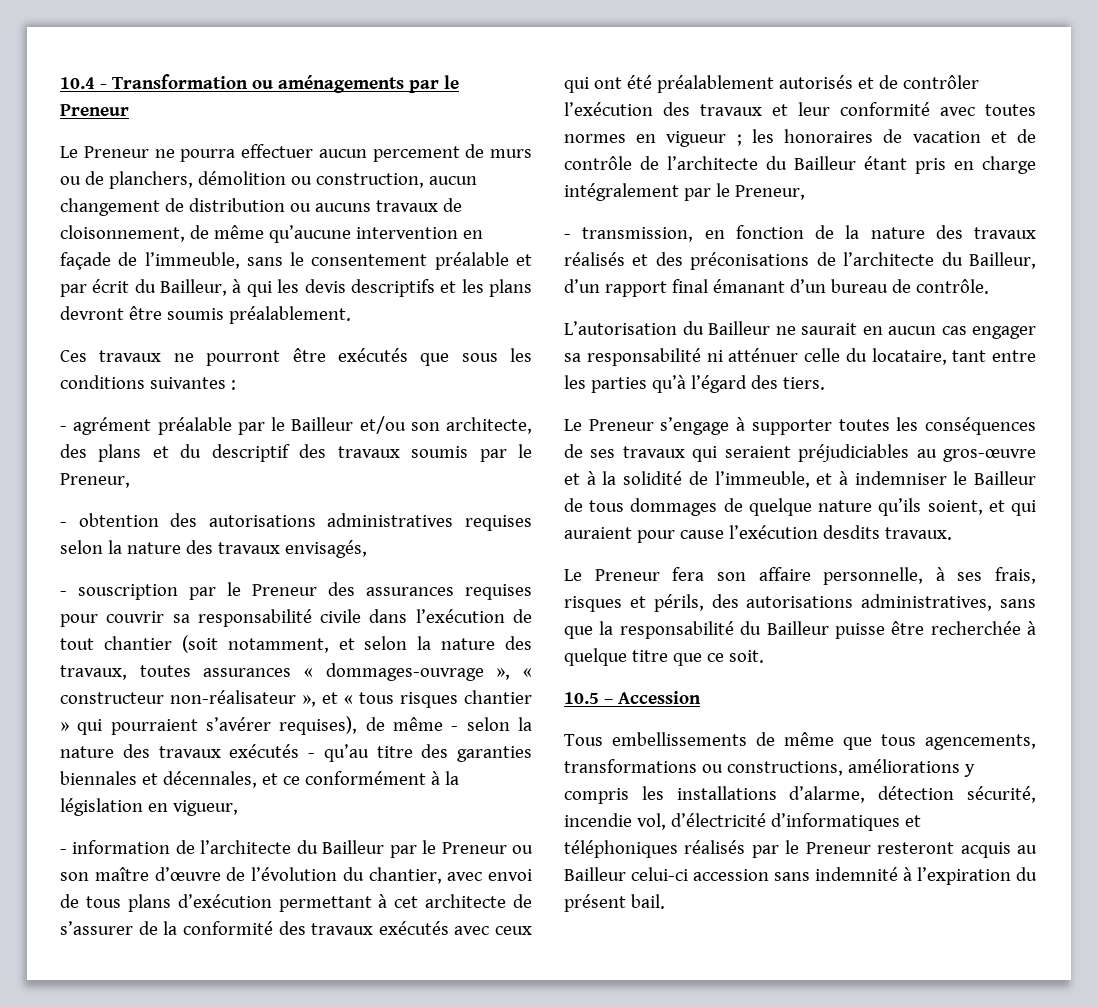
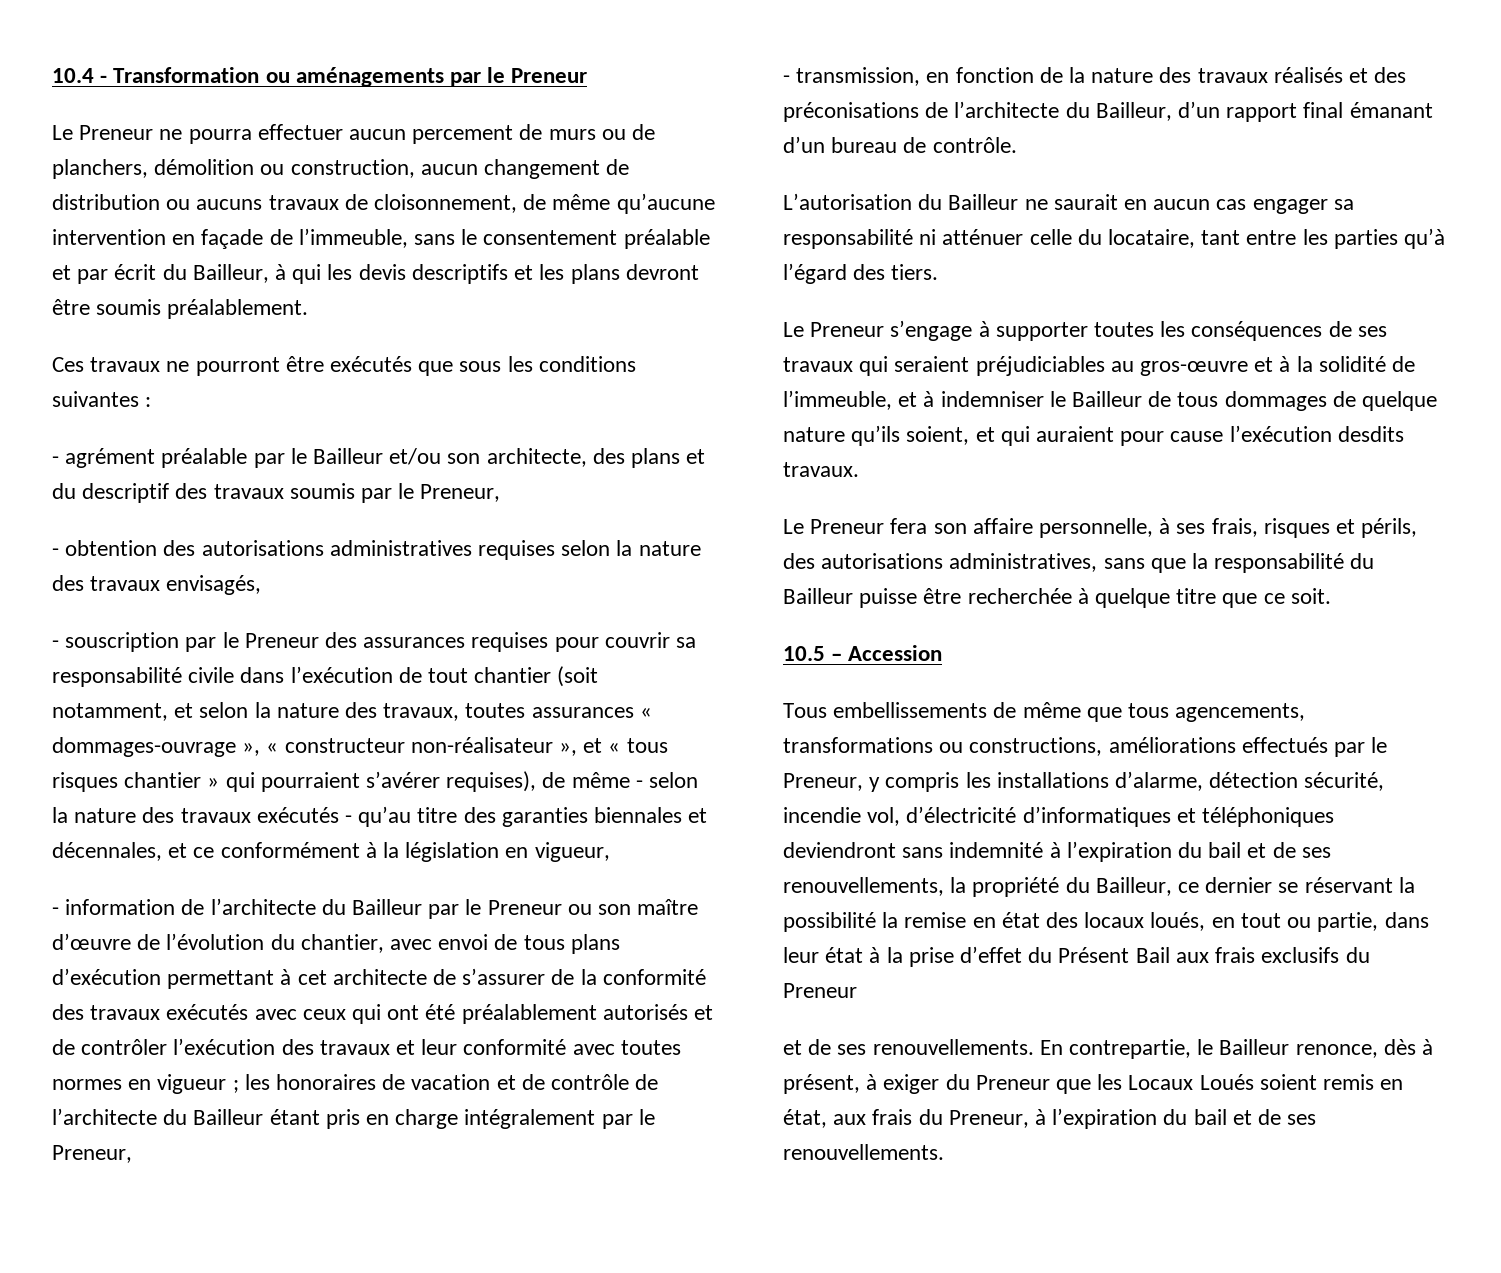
(960, 766) none -> [1241,737,1388,757] [783,773,863,791] effectués par le Preneur,
[684,840,1037,858] [564,867,769,881] réalisés par le Preneur resteront acquis au Bailleur celui-ci accession -> [783,842,896,858] deviendront
[564,894,665,912] présent bail. -> [1208,842,1331,858] [783,877,1415,897] [783,912,1429,932] [783,946,1370,967] [783,983,857,998] [783,1039,1434,1059] [783,1074,1404,1094] [783,1108,1317,1129] [783,1144,944,1160] bail et de ses renouvellements, la propriété du Bailleur, ce dernier se réservant la possibilité la remise en état des locaux loués, en tout ou partie, dans leur état à la prise d’effet du Présent Bail aux frais exclusifs du Preneur // et de ses renouvellements. En contrepartie, le Bailleur renonce, dès à présent, à exiger du Preneur que les Locaux Loués soient remis en état, aux frais du Preneur, à l’expiration du bail et de ses renouvellements.

